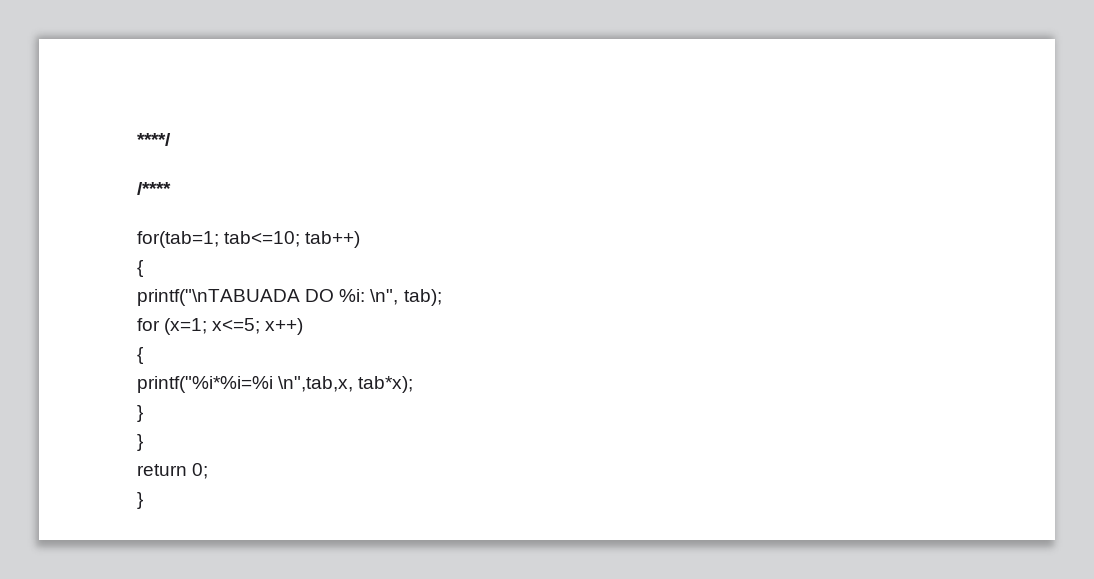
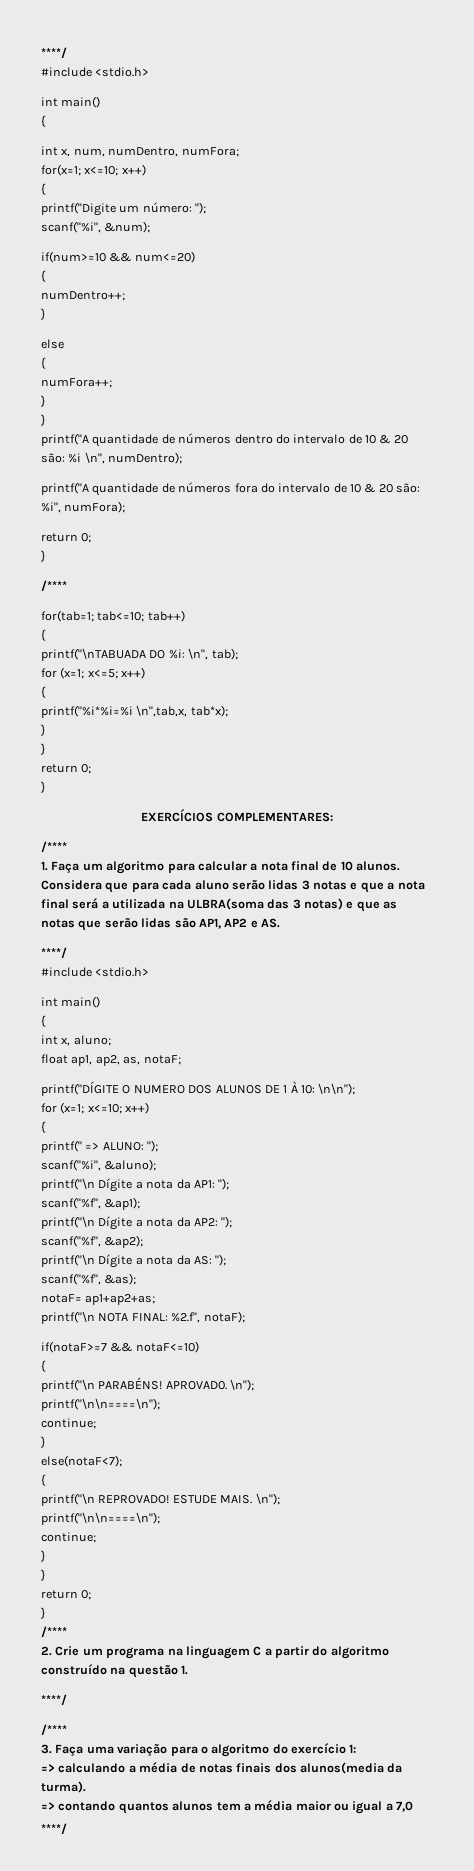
[137,133,171,146] ****/ -> [41,47,67,59] [41,67,150,77] [41,96,101,108] [41,115,46,127] [41,146,239,157] [41,164,146,176] [41,183,46,195] [41,202,207,216] [41,221,151,233] [41,251,195,263] [41,270,46,282] [41,291,125,301] [41,308,45,320] [41,339,64,349] [41,357,46,369] [41,378,112,388] [41,395,45,407] [41,414,45,426] [41,433,408,447] [41,452,183,464] [41,482,421,496] [41,501,126,513] [41,533,92,543] [41,550,45,562] ****/ // #include <stdio.h> // int main() // { // int x, num, numDentro, numFora; // for(x=1; x<=10; x++) // { // printf("Digite um número: "); // scanf("%i", &num); // if(num>=10 && num<=20) // { // numDentro++; // } // else // { // numFora++; // } // } // printf("A quantidade de números dentro do intervalo de 10 & 20 são: %i \n", numDentro); // printf("A quantidade de números fora do intervalo de 10 & 20 são: %i", numFora); // return 0; // }
(143, 500) none -> [141,809,333,822] [41,841,67,853] [41,861,401,874] [41,880,425,893] [41,898,398,912] [41,918,280,931] [41,947,67,959] [41,967,150,977] [41,996,101,1008] [41,1015,46,1027] [41,1035,111,1046] [41,1054,181,1066] [41,1081,356,1096] [41,1102,150,1114] [41,1121,46,1133] [41,1140,159,1153] [41,1159,157,1171] [41,1178,230,1192] [41,1197,141,1210] [41,1216,233,1230] [41,1235,144,1248] [41,1254,227,1268] [41,1273,137,1285] [41,1294,156,1305] [41,1311,245,1324] [41,1341,199,1353] [41,1360,46,1372] [41,1377,255,1392] [41,1398,160,1411] [41,1418,96,1429] [41,1436,45,1448] [41,1455,122,1467] [41,1474,46,1486] [41,1493,280,1506] [41,1512,160,1525] [41,1532,96,1543] [41,1550,45,1562] [41,1569,45,1581] [41,1590,92,1600] [41,1607,45,1619] [41,1626,67,1638] [41,1646,389,1659] [41,1664,189,1678] [41,1694,67,1706] [41,1724,67,1736] [41,1743,357,1757] [41,1762,403,1774] [41,1781,86,1793] [41,1800,414,1814] [41,1823,67,1835] // EXERCÍCIOS COMPLEMENTARES: // /**** // 1. Faça um algoritmo para calcular a nota final de 10 alunos. Considera que para cada aluno serão lidas 3 notas e que a nota final será a utilizada na ULBRA(soma das 3 notas) e que as notas que serão lidas são AP1, AP2 e AS. // ****/ // #include <stdio.h> // int main() // { // int x, aluno; // float ap1, ap2, as, notaF; // printf("DÍGITE O NUMERO DOS ALUNOS DE 1 À 10: \n\n"); // for (x=1; x<=10; x++) // { // printf(" => ALUNO: "); // scanf("%i", &aluno); // printf("\n Dígite a nota da AP1: "); // scanf("%f", &ap1); // printf("\n Dígite a nota da AP2: "); // scanf("%f", &ap2); // printf("\n Dígite a nota da AS: "); // scanf("%f", &as); // notaF= ap1+ap2+as; // printf("\n NOTA FINAL: %2.f", notaF); // if(notaF>=7 && notaF<=10) // { // printf("\n PARABÉNS! APROVAD0. \n"); // printf("\n\n====\n"); // continue; // } // else(notaF<7); // { // printf("\n REPROVADO! ESTUDE MAIS. \n"); // printf("\n\n====\n"); // continue; // } // } // return 0; // } // /**** // 2. Crie um programa na linguagem C a partir do algoritmo construído na questão 1. // ****/ // /**** // 3. Faça uma variação para o algoritmo do exercício 1: // => calculando a média de notas finais dos alunos(media da turma). // => contando quantos alunos tem a média maior ou igual a 7,0 // ****/

